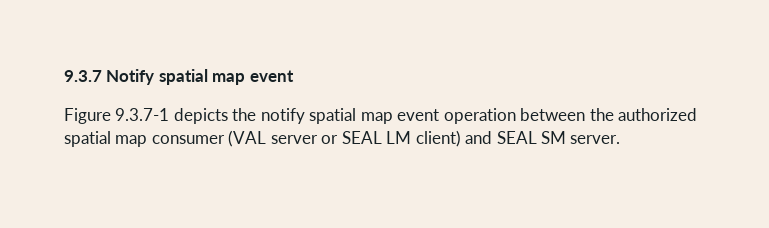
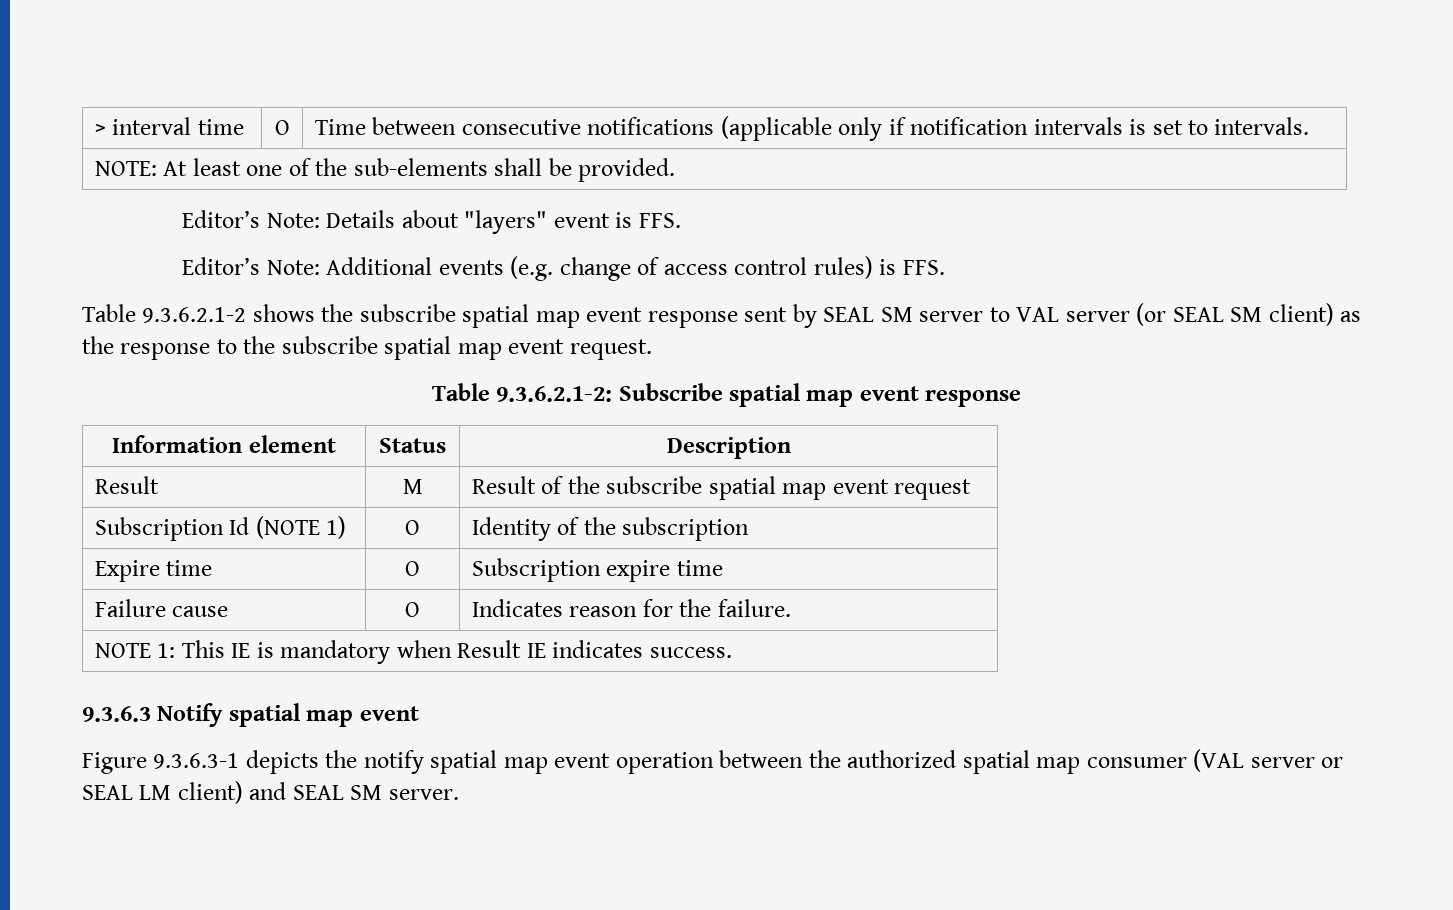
[64,70,102,82] 9.3.7 -> [94,117,244,135] [274,120,290,135] [314,116,1310,141] [94,158,676,182] [182,210,681,234] [182,256,945,281] [82,303,1362,328] [82,336,652,360] [431,383,1022,407] [112,435,336,453] [379,438,446,453] [666,437,791,459] [94,476,159,494] [402,479,423,494] [471,476,972,500] [94,516,347,541] [405,520,420,535] [471,517,750,541] [94,560,213,582] [405,561,420,576] [471,558,723,582] [94,599,229,617] [405,602,420,617] [471,599,791,617] [94,640,732,664] [82,706,151,722] > interval time | O | Time between consecutive notifications (applicable only if notification intervals is set to intervals. // NOTE: At least one of the sub-elements shall be provided. // Editor’s Note: Details about "layers" event is FFS. // Editor’s Note: Additional events (e.g. change of access control rules) is FFS. // Table 9.3.6.2.1-2 shows the subscribe spatial map event response sent by SEAL SM server to VAL server (or SEAL SM client) as the response to the subscribe spatial map event request. // Table 9.3.6.2.1-2: Subscribe spatial map event response // Information element | Status | Description // Result | M | Result of the subscribe spatial map event request // Subscription Id (NOTE 1) | O | Identity of the subscription // Expire time | O | Subscription expire time // Failure cause | O | Indicates reason for the failure. // NOTE 1: This IE is mandatory when Result IE indicates success. // 9.3.6.3
[115,108,170,121] 9.3.7-1 -> [153,753,240,769] 9.3.6.3-1

